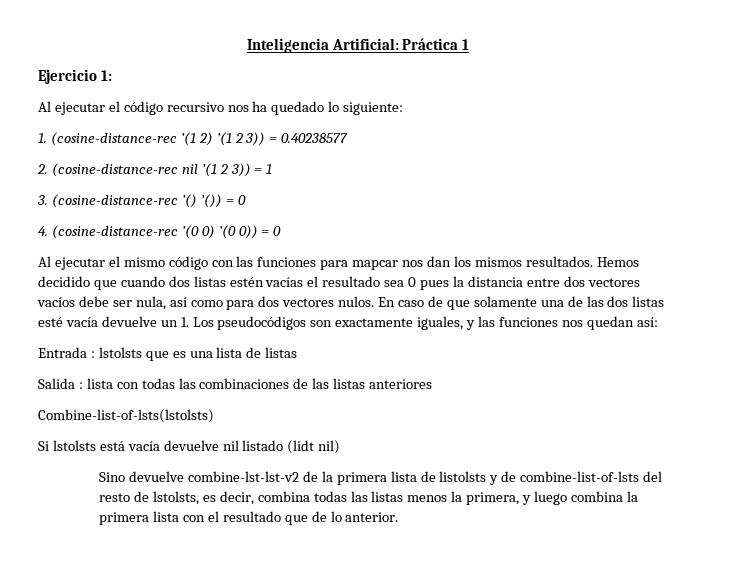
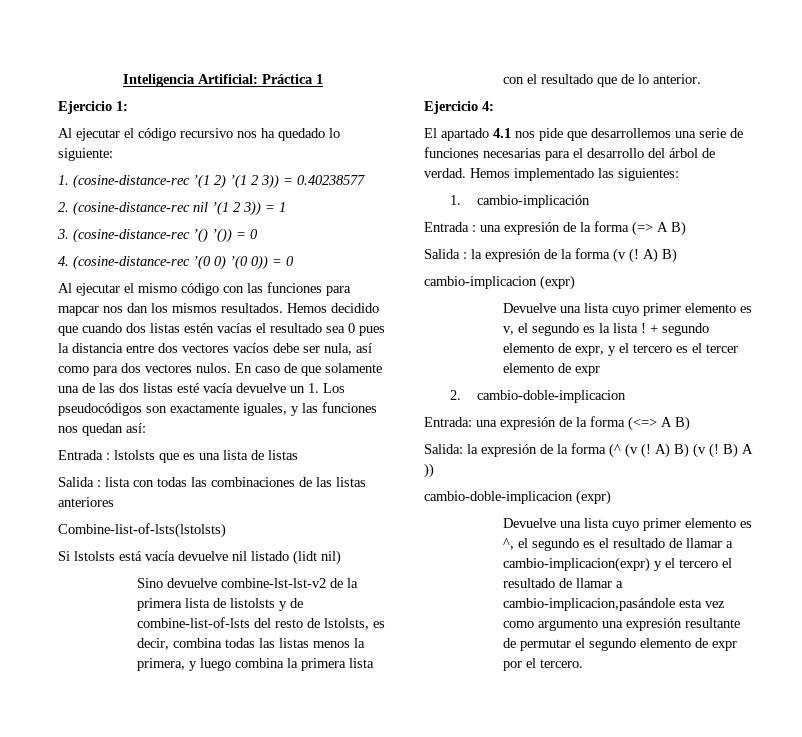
(399, 517) none -> [424,101,494,114] [424,128,743,141] [424,147,715,161] [424,168,679,181] [450,195,590,208] [424,221,686,236] [424,248,677,263] [424,275,575,290] [503,303,753,316] [503,323,710,336] [503,343,739,356] [503,363,601,376] [450,390,626,403] [424,416,690,431] [424,443,753,458] [424,463,434,478] [424,490,611,505] [503,518,753,531] [503,538,734,551] [503,557,733,572] [503,578,624,588] [503,598,726,611] [503,618,741,631] [503,638,738,651] [503,658,584,671] // Ejercicio 4: // El apartado 4.1 nos pide que desarrollemos una serie de funciones necesarias para el desarrollo del árbol de verdad. Hemos implementado las siguientes: // 1. cambio-implicación // Entrada : una expresión de la forma (=> A B) // Salida : la expresión de la forma (v (! A) B) // cambio-implicacion (expr) // Devuelve una lista cuyo primer elemento es v, el segundo es la lista ! + segundo elemento de expr, y el tercero es el tercer elemento de expr // 2. cambio-doble-implicacion // Entrada: una expresión de la forma (<=> A B) // Salida: la expresión de la forma (^ (v (! A) B) (v (! B) A )) // cambio-doble-implicacion (expr) // Devuelve una lista cuyo primer elemento es ^, el segundo es el resultado de llamar a cambio-implicacion(expr) y el tercero el resultado de llamar a cambio-implicacion,pasándole esta vez como argumento una expresión resultante de permutar el segundo elemento de expr por el tercero.

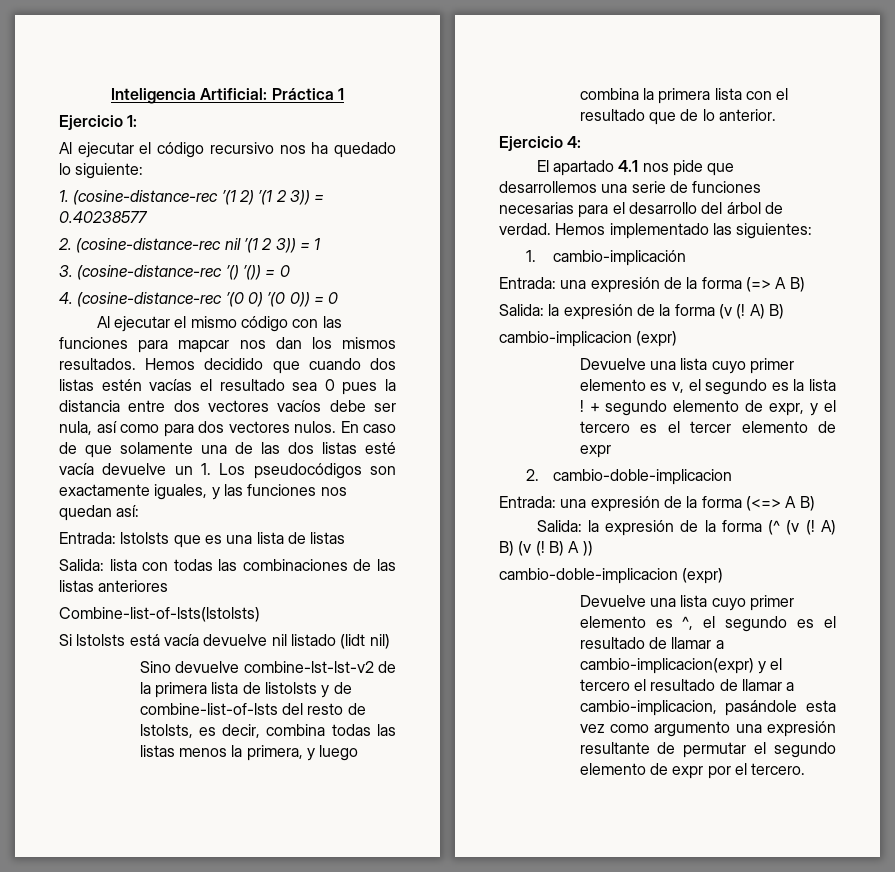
[58,450,110,460] Entrada : -> [59,532,116,544] Entrada:
[58,477,101,487] Salida : -> [59,559,104,571] Salida:
[424,222,476,232] Entrada : -> [499,277,556,289] Entrada:
[424,249,467,259] Salida : -> [499,304,544,316] Salida:
[503,598,676,611] cambio-implicacion,pasándole -> [579,700,798,716] cambio-implicacion, pasándole

